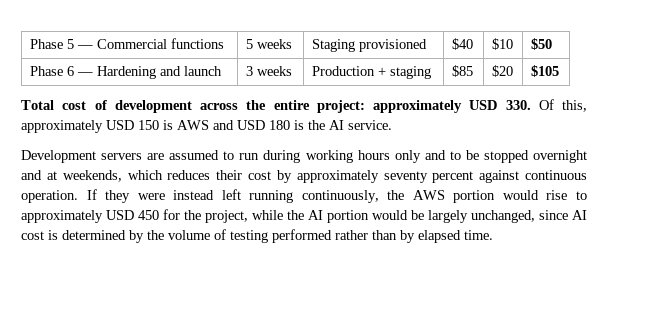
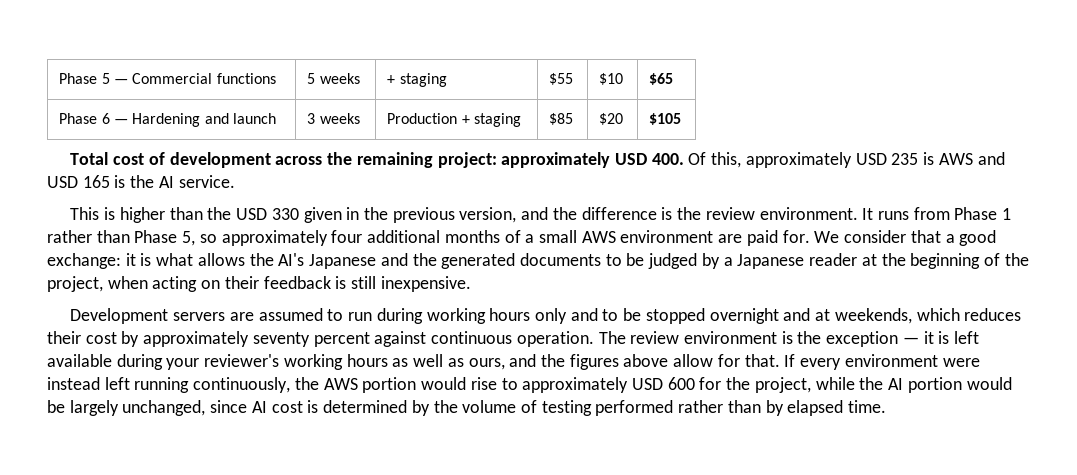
[311,39,427,52] [451,38,473,50] Staging provisioned | $40 -> [387,73,447,87] [549,73,574,85] + staging | $55
[530,38,552,50] $50 -> [649,73,674,85] $65
[273,100,310,110] entire -> [356,152,433,168] remaining
[505,100,531,110] 330. -> [651,153,684,165] 400.
[138,120,159,130] 150 -> [891,153,919,165] 235
[269,120,290,130] 180 -> [82,175,110,188] 165
(392, 125) none -> [70,207,1012,223] [47,230,997,246] [47,253,1029,269] [47,276,471,292] // This is higher than the USD 330 given in the previous version, and the difference is the review environment. It runs from Phase 1 rather than Phase 5, so approximately four additional months of a small AWS environment are paid for. We consider that a good exchange: it is what allows the AI's Japanese and the generated documents to be judged by a Japanese reader at the beginning of the project, when acting on their feedback is still inexpensive.
[86,189,131,203] If they -> [598,331,980,347] [47,354,938,370] The review environment is the exception — it is left available during your reviewer's working hours as well as ours, and the figures above allow for that. If every environment
[138,210,159,220] 450 -> [667,377,695,390] 600

